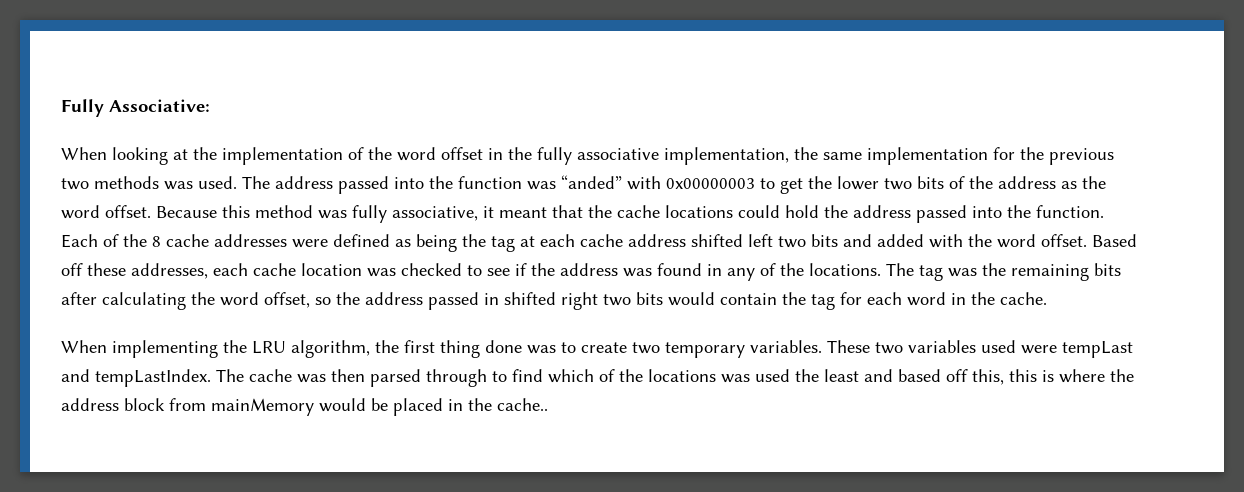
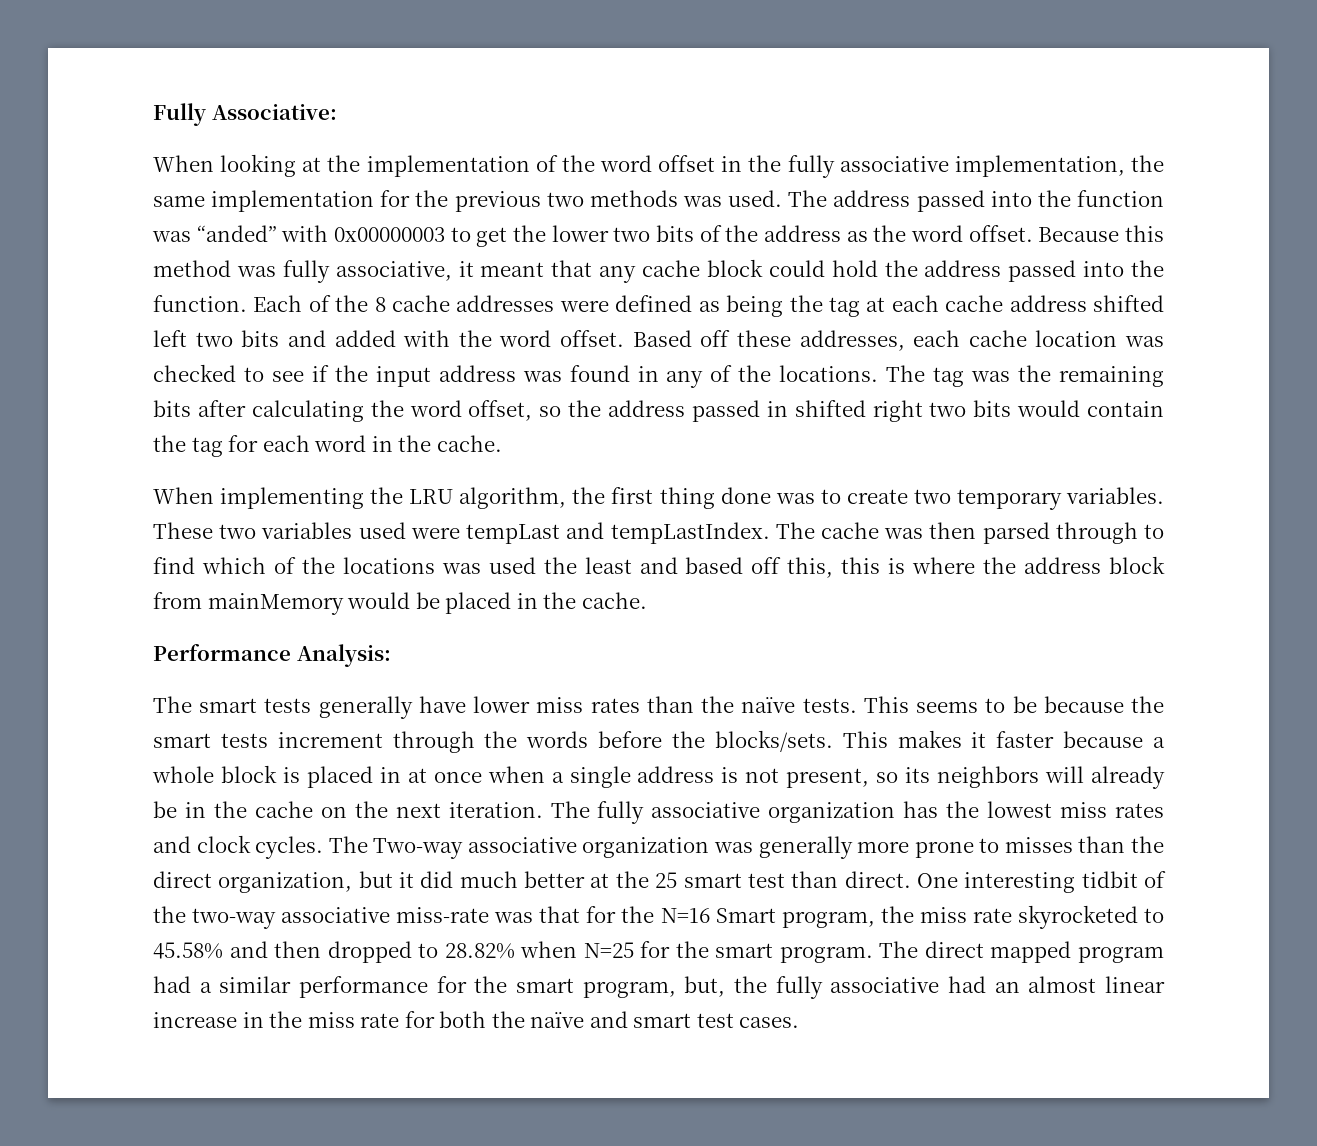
[588,205,733,218] the cache locations -> [599,259,763,283] any cache block
(555, 269) none -> [375,366,431,387] input
[497,398,548,411] cache.. -> [581,592,647,609] [153,644,391,667] [153,696,1165,719] [153,730,1165,753] [152,765,1166,789] [153,801,1164,824] [153,835,1164,859] [153,871,1167,893] [153,905,1165,929] [153,941,1164,963] [153,976,1165,999] [153,1011,800,1028] cache. // Performance Analysis: // The smart tests generally have lower miss rates than the naïve tests. This seems to be because the smart tests increment through the words before the blocks/sets. This makes it faster because a whole block is placed in at once when a single address is not present, so its neighbors will already be in the cache on the next iteration. The fully associative organization has the lowest miss rates and clock cycles. The Two-way associative organization was generally more prone to misses than the direct organization, but it did much better at the 25 smart test than direct. One interesting tidbit of the two-way associative miss-rate was that for the N=16 Smart program, the miss rate skyrocketed to 45.58% and then dropped to 28.82% when N=25 for the smart program. The direct mapped program had a similar performance for the smart program, but, the fully associative had an almost linear increase in the miss rate for both the naïve and smart test cases.

